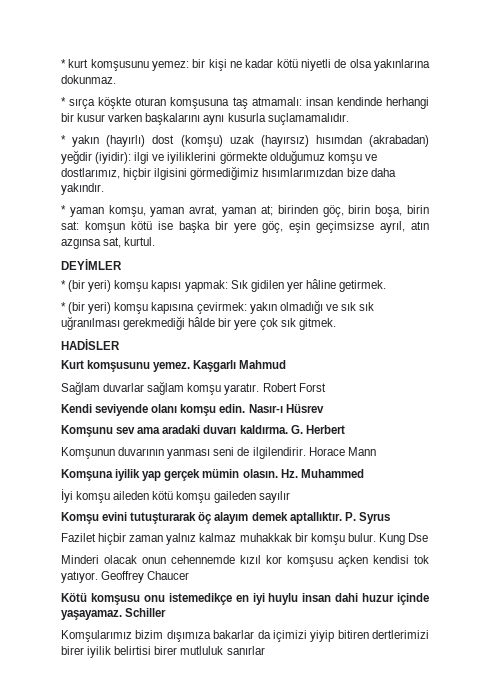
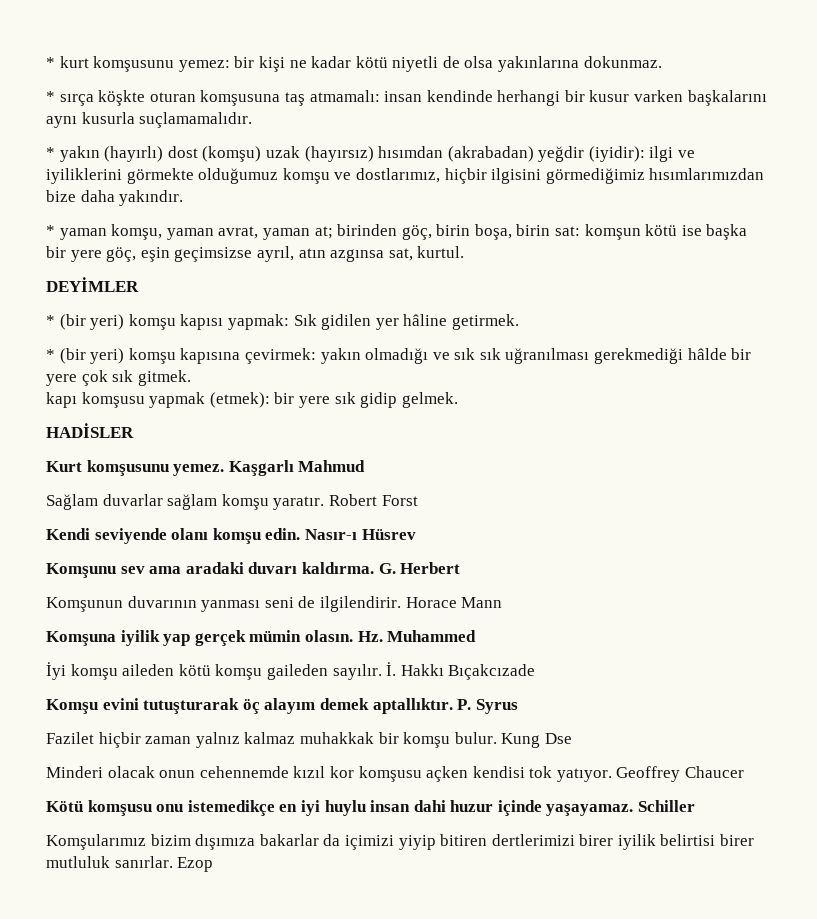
(336, 324) none -> [46,392,458,408] // kapı komşusu yapmak (etmek): bir yere sık gidip gelmek.
[258,491,290,503] sayılır -> [332,662,536,680] sayılır. İ. Hakkı Bıçakcızade
[226,646,265,655] sanırlar -> [114,856,214,872] sanırlar. Ezop

